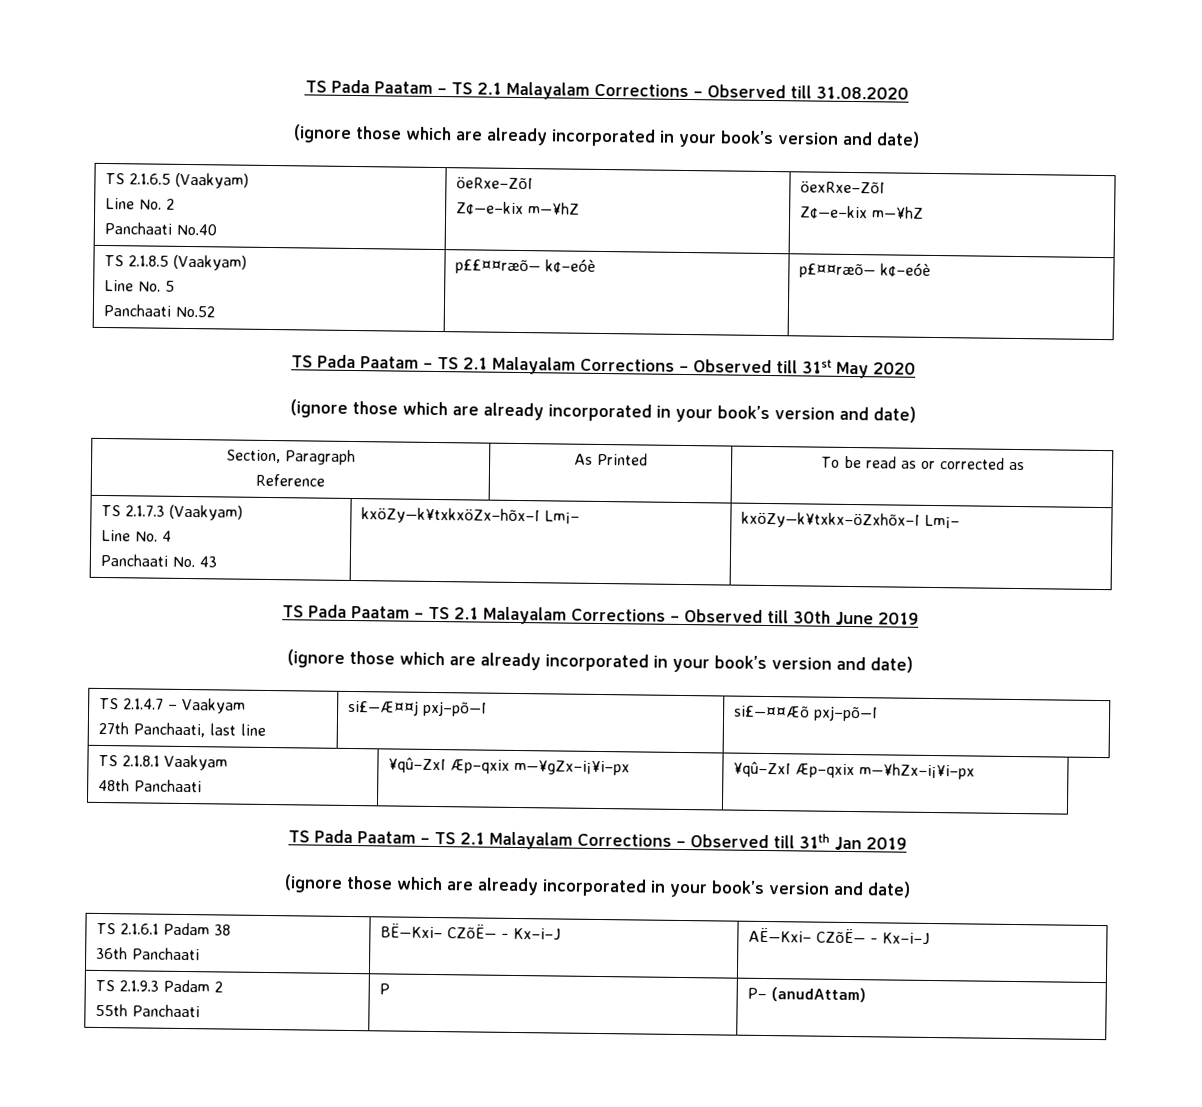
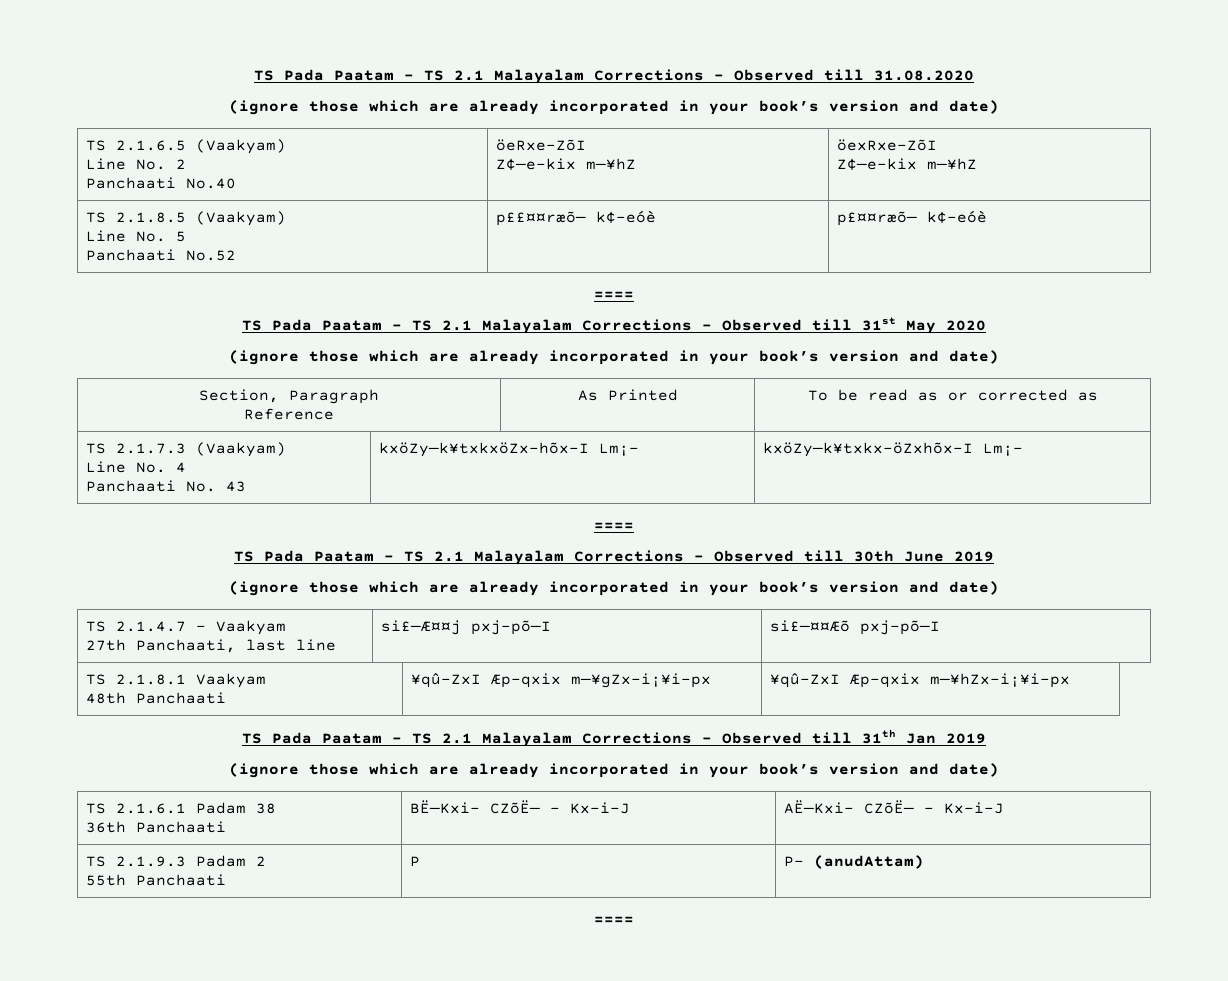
(932, 269) none -> [594,291,634,299] // ====
(961, 521) none -> [594,522,634,530] // ====
(867, 995) none -> [594,916,634,924] // ====

